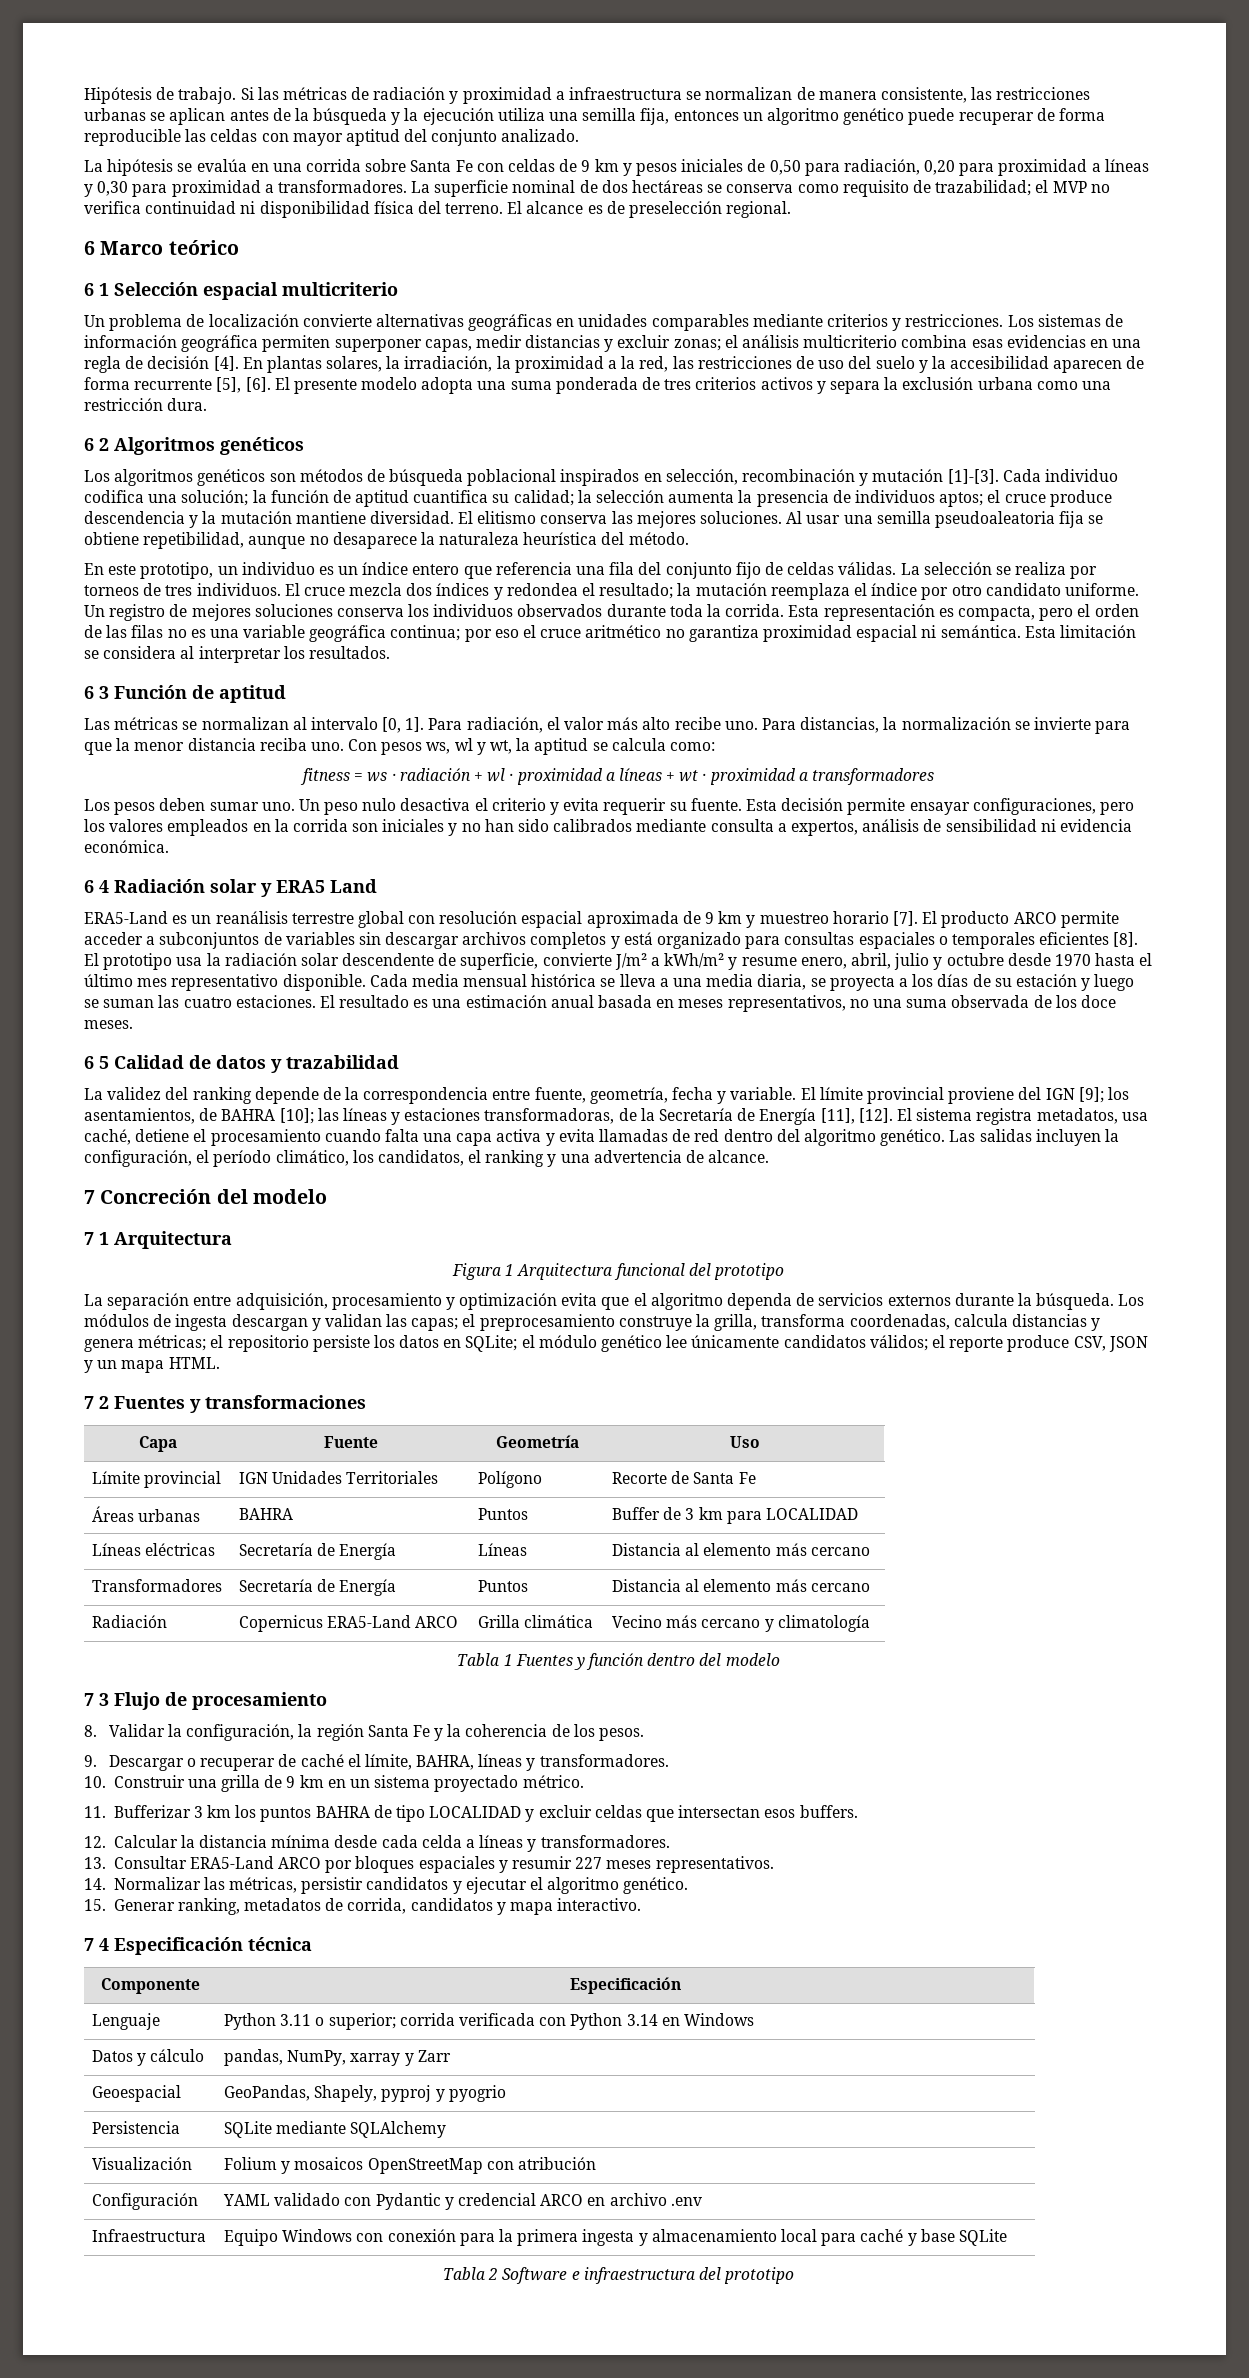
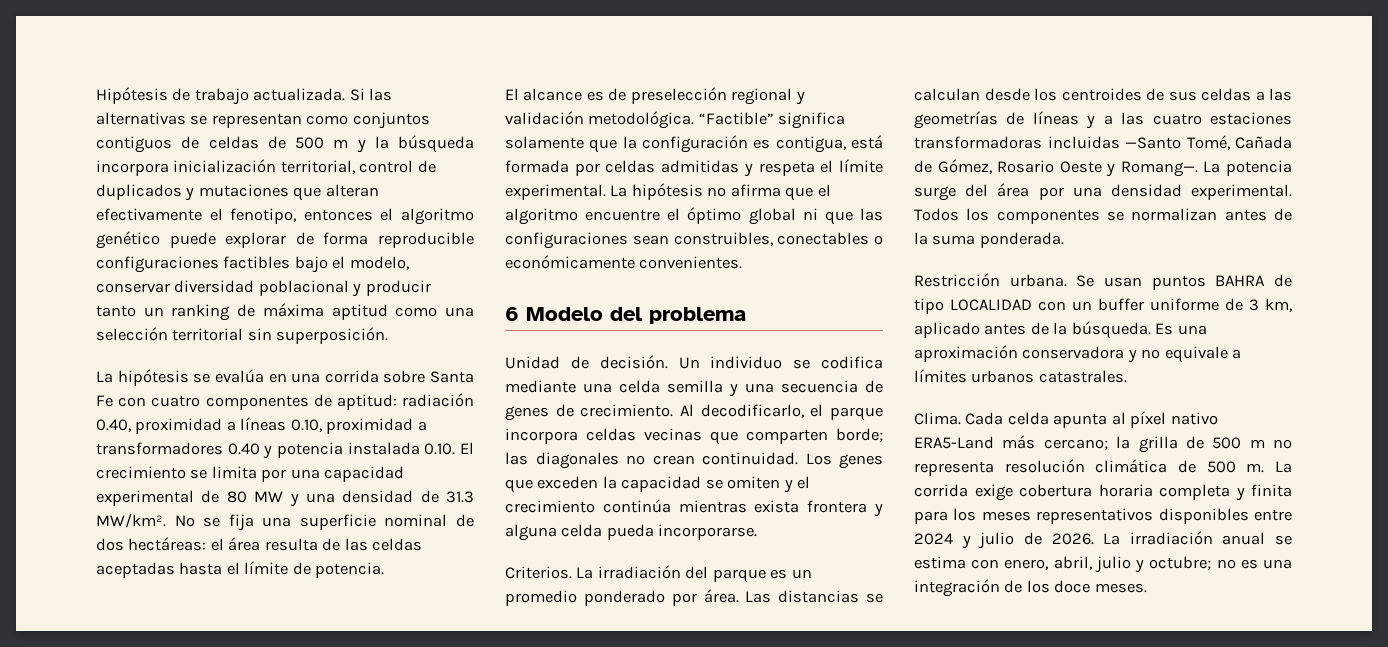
[178,87,1091,104] [84,108,763,125] trabajo. Si las métricas de radiación y proximidad a infraestructura se normalizan de manera consistente, las restricciones urbanas se aplican antes de la búsqueda y la ejecución utiliza una semilla fija, entonces un -> [194,88,393,105] [96,112,430,129] [96,135,474,153] [96,159,436,176] [96,184,379,201] [96,208,394,224] trabajo actualizada. Si las alternativas se representan como conjuntos contiguos de celdas de 500 m y la búsqueda incorpora inicialización territorial, control de duplicados y mutaciones que alteran efectivamente el fenotipo, entonces el
[958,112,1034,125] recuperar -> [225,232,287,248] explorar
[185,129,580,146] las celdas con mayor aptitud del conjunto analizado. -> [96,256,409,273] [96,280,431,297] [96,303,475,321] [96,327,389,344] configuraciones factibles bajo el modelo, conservar diversidad poblacional y producir tanto un ranking de máxima aptitud como una selección territorial sin superposición.
[508,159,1149,176] [84,180,1110,197] [84,201,504,218] celdas de 9 km y pesos iniciales de 0,50 para radiación, 0,20 para proximidad a líneas y 0,30 para proximidad a transformadores. La superficie nominal de dos hectáreas se conserva como requisito de trazabilidad; el MVP no verifica continuidad ni disponibilidad física del terreno. -> [151,393,474,410] [96,417,427,434] [96,442,474,459] [96,466,405,482] [96,490,474,507] [96,513,474,531] [96,537,423,551] [96,561,385,578] cuatro componentes de aptitud: radiación 0.40, proximidad a líneas 0.10, proximidad a transformadores 0.40 y potencia instalada 0.10. El crecimiento se limita por una capacidad experimental de 80 MW y una densidad de 31.3 MW/km². No se fija una superficie nominal de dos hectáreas: el área resulta de las celdas aceptadas hasta el límite de potencia. //
[726,201,792,218] [84,240,239,255] [84,282,398,300] [84,314,1123,331] [84,335,1142,352] [84,356,1145,373] [84,377,1111,394] [84,398,208,411] [84,437,304,455] [84,469,1118,486] [84,490,1112,507] [84,511,1104,528] [84,532,689,549] [84,562,1098,579] [84,583,1139,600] [84,604,1139,621] [84,625,1136,642] [84,646,390,663] [84,685,286,703] [84,717,1131,734] [84,738,715,755] [300,768,934,785] [84,798,1134,815] [84,819,1132,836] [84,840,169,853] [84,879,377,897] [84,911,1119,928] [84,932,1139,949] [84,953,1153,970] [84,974,1135,991] [84,995,1116,1012] [84,1020,133,1029] [84,1055,399,1073] [84,1087,1129,1104] [84,1108,1148,1125] [84,1129,1119,1146] [84,1150,770,1167] [84,1189,327,1204] [84,1231,232,1249] [452,1263,784,1280] [84,1293,1145,1310] [84,1314,1101,1331] [84,1335,1148,1352] [84,1357,220,1373] [84,1395,366,1413] [139,1436,177,1452] [324,1436,378,1448] [496,1435,579,1448] [729,1436,760,1448] [92,1471,222,1488] [239,1471,439,1484] [478,1471,543,1488] [612,1471,756,1484] [92,1506,201,1522] [239,1508,294,1520] [478,1508,529,1520] [612,1507,859,1524] [92,1543,216,1556] [239,1543,397,1560] [478,1543,528,1556] [612,1543,870,1556] [92,1579,223,1592] [239,1579,397,1596] [478,1580,529,1592] [612,1579,870,1592] [92,1615,168,1628] [239,1615,459,1632] [478,1615,594,1628] [612,1615,870,1632] [457,1653,780,1670] [84,1692,327,1710] [84,1724,644,1741] [84,1754,669,1771] [84,1775,584,1792] [84,1805,257,1818] regional. // 6 Marco teórico // 6 1 Selección espacial multicriterio // Un problema de localización convierte alternativas geográficas en unidades comparables mediante criterios y restricciones. Los sistemas de información geográfica permiten superponer capas, medir distancias y excluir zonas; el análisis multicriterio combina esas evidencias en una regla de decisión [4]. En plantas solares, la irradiación, la proximidad a la red, las restricciones de uso del suelo y la accesibilidad aparecen de forma recurrente [5], [6]. El presente modelo adopta una suma ponderada de tres criterios activos y separa la exclusión urbana como una restricción dura. // 6 2 Algoritmos genéticos // Los algoritmos genéticos son métodos de búsqueda poblacional inspirados en selección, recombinación y mutación [1]-[3]. Cada individuo codifica una solución; la función de aptitud cuantifica su calidad; la selección aumenta la presencia de individuos aptos; el cruce produce descendencia y la mutación mantiene diversidad. El elitismo conserva las mejores soluciones. Al usar una semilla pseudoaleatoria fija se obtiene repetibilidad, aunque no desaparece la naturaleza heurística del método. // En este prototipo, un individuo es un índice entero que referencia una fila del conjunto fijo de celdas válidas. La selección se realiza por torneos de tres individuos. El cruce mezcla dos índices y redondea el resultado; la mutación reemplaza el índice por otro candidato uniforme. Un registro de mejores soluciones conserva los individuos observados durante toda la corrida. Esta representación es compacta, pero el orden de las filas no es una variable geográfica continua; por eso el cruce aritmético no garantiza proximidad espacial ni semántica. Esta limitación se considera al interpretar los resultados. // 6 3 Función de aptitud // Las métricas se normalizan al intervalo [0, 1]. Para radiación, el valor más alto recibe uno. Para distancias, la normalización se invierte para que la menor distancia reciba uno. Con pesos ws, wl y wt, la aptitud se calcula como: // fitness = ws · radiación + wl · proximidad a líneas + wt · proximidad a transformadores // Los pesos deben sumar uno. Un peso nulo desactiva el criterio y evita requerir su fuente. Esta decisión permite ensayar configuraciones, pero los valores empleados en la corrida son iniciales y no han sido calibrados mediante consulta a expertos, análisis de sensibilidad ni evidencia económica. // 6 4 Radiación solar y ERA5 Land // ERA5-Land es un reanálisis terrestre global con resolución espacial aproximada de 9 km y muestreo horario [7]. El producto ARCO permite acceder a subconjuntos de variables sin descargar archivos completos y está organizado para consultas espaciales o temporales eficientes [8]. El prototipo usa la radiación solar descendente de superficie, convierte J/m² a kWh/m² y resume enero, abril, julio y octubre desde 1970 hasta el último mes representativo disponible. Cada media mensual histórica se lleva a una media diaria, se proyecta a los días de su estación y luego se suman las cuatro estaciones. El resultado es una estimación anual basada en meses representativos, no una suma observada de los doce meses. // 6 5 Calidad de datos y trazabilidad // La validez del ranking depende de la correspondencia entre fuente, geometría, fecha y variable. El límite provincial proviene del IGN [9]; los asentamientos, de BAHRA [10]; las líneas y estaciones transformadoras, de la Secretaría de Energía [11], [12]. El sistema registra metadatos, usa caché, detiene el procesamiento cuando falta una capa activa y evita llamadas de red dentro del algoritmo genético. Las salidas incluyen la configuración, el período climático, los candidatos, el ranking y una advertencia de alcance. // 7 Concreción del modelo // 7 1 Arquitectura // Figura 1 Arquitectura funcional del prototipo // La separación entre adquisición, procesamiento y optimización evita que el algoritmo dependa de servicios externos durante la búsqueda. Los módulos de ingesta descargan y validan las capas; el preprocesamiento construye la grilla, transforma coordenadas, calcula distancias y genera métricas; el repositorio persiste los datos en SQLite; el módulo genético lee únicamente candidatos válidos; el reporte produce CSV, JSON y un mapa HTML. // 7 2 Fuentes y transformaciones // Capa | Fuente | Geometría | Uso // Límite provincial | IGN Unidades Territoriales | Polígono | Recorte de Santa Fe // Áreas urbanas | BAHRA | Puntos | Buffer de 3 km para LOCALIDAD // Líneas eléctricas | Secretaría de Energía | Líneas | Distancia al elemento más cercano // Transformadores | Secretaría de Energía | Puntos | Distancia al elemento más cercano // Radiación | Copernicus ERA5-Land ARCO | Grilla climática | Vecino más cercano y climatología // Tabla 1 Fuentes y función dentro del modelo // 7 3 Flujo de procesamiento // 8. Validar la configuración, la región Santa Fe y la coherencia de los pesos. // 9. Descargar o recuperar de caché el límite, BAHRA, líneas y transformadores. // 10. Construir una grilla de 9 km en un sistema proyectado métrico. // 11. Bufferizar 3 km los -> [731,88,805,105] [505,111,846,129] [505,135,883,153] [505,159,883,177] [505,183,831,201] [505,207,883,225] [505,232,883,249] [505,255,743,269] [505,307,746,324] [505,355,883,369] [505,380,883,397] [505,404,883,421] [505,428,883,445] [505,452,883,469] [505,476,811,493] [505,499,883,517] [505,524,758,541] [505,565,812,583] [505,589,883,606] [914,88,1292,101] [914,111,1292,129] [914,135,1292,150] [914,159,1292,177] [914,183,1292,201] [914,208,1292,224] [914,232,1064,248] [914,273,1142,287] regional y validación metodológica. “Factible” significa solamente que la configuración es contigua, está formada por celdas admitidas y respeta el límite experimental. La hipótesis no afirma que el algoritmo encuentre el óptimo global ni que las configuraciones sean construibles, conectables o económicamente convenientes. // 6 Modelo del problema // Unidad de decisión. Un individuo se codifica mediante una celda semilla y una secuencia de genes de crecimiento. Al decodificarlo, el parque incorpora celdas vecinas que comparten borde; las diagonales no crean continuidad. Los genes que exceden la capacidad se omiten y el crecimiento continúa mientras exista frontera y alguna celda pueda incorporarse. // Criterios. La irradiación del parque es un promedio ponderado por área. Las distancias se calculan desde los centroides de sus celdas a las geometrías de líneas y a las cuatro estaciones transformadoras incluidas —Santo Tomé, Cañada de Gómez, Rosario Oeste y Romang—. La potencia surge del área por una densidad experimental. Todos los componentes se normalizan antes de la suma ponderada. // Restricción urbana. Se usan
[525,1805,858,1822] [84,1835,670,1852] [84,1856,774,1873] [84,1877,689,1894] [84,1898,642,1915] [84,1937,312,1955] [101,1978,200,1994] [570,1977,681,1994] [92,2013,161,2030] [224,2013,754,2030] [92,2049,205,2066] [224,2049,451,2066] [92,2085,182,2102] [224,2085,506,2102] [92,2121,181,2134] [224,2121,447,2138] [92,2157,193,2170] [224,2157,597,2174] [92,2193,199,2210] [223,2193,702,2210] [92,2229,207,2242] [224,2229,1007,2246] [442,2267,795,2284] y excluir celdas que intersectan esos buffers. // 12. Calcular la distancia mínima desde cada celda a líneas y transformadores. // 13. Consultar ERA5-Land ARCO por bloques espaciales y resumir 227 meses representativos. // 14. Normalizar las métricas, persistir candidatos y ejecutar el algoritmo genético. // 15. Generar ranking, metadatos de corrida, candidatos y mapa interactivo. // 7 4 Especificación técnica // Componente | Especificación // Lenguaje | Python 3.11 o superior; corrida verificada con Python 3.14 en Windows // Datos y cálculo | pandas, NumPy, xarray y Zarr // Geoespacial | GeoPandas, Shapely, pyproj y pyogrio // Persistencia | SQLite mediante SQLAlchemy // Visualización | Folium y mosaicos OpenStreetMap con atribución // Configuración | YAML validado con Pydantic y credencial ARCO en archivo .env // Infraestructura | Equipo Windows con conexión para la primera ingesta y almacenamiento local para caché y base SQLite // Tabla 2 Software e infraestructura del prototipo -> [1038,298,1292,312] [914,321,1207,339] [914,345,1242,363] [914,369,1127,383] [914,411,1218,428] [914,435,1292,453] [914,459,1292,476] [914,484,1292,501] [914,508,1292,524] [914,531,1292,549] [914,556,1292,573] [914,579,1147,597] con un buffer uniforme de 3 km, aplicado antes de la búsqueda. Es una aproximación conservadora y no equivale a límites urbanos catastrales. // Clima. Cada celda apunta al píxel nativo ERA5-Land más cercano; la grilla de 500 m no representa resolución climática de 500 m. La corrida exige cobertura horaria completa y finita para los meses representativos disponibles entre 2024 y julio de 2026. La irradiación anual se estima con enero, abril, julio y octubre; no es una integración de los doce meses.

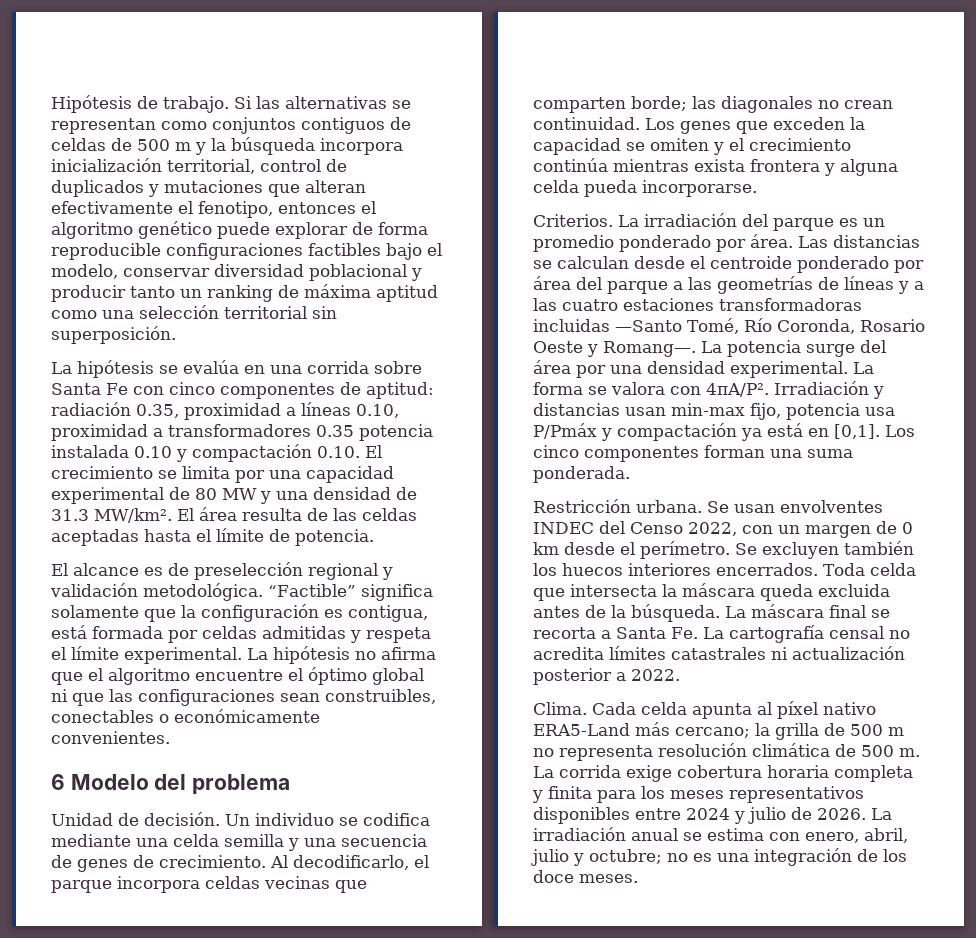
[194,88,346,105] trabajo actualizada. -> [163,96,229,113] trabajo.
[151,395,201,407] cuatro -> [168,382,215,395] cinco
[96,419,131,432] 0.40, -> [136,404,179,418] 0.35,
[227,442,420,459] 0.40 y potencia instalada -> [316,424,433,441] [51,444,312,462] 0.35 potencia instalada 0.10 y compactación
[174,514,474,531] [96,537,224,551] No se fija una superficie nominal de dos hectáreas: el -> [177,508,194,521] El
[1034,88,1251,101] los centroides de sus celdas -> [690,256,924,273] [533,276,668,294] el centroide ponderado por área del parque
[1235,136,1292,149] [914,159,992,174] Cañada de Gómez, -> [743,318,855,334] Río Coronda,
[914,208,1292,224] [914,232,928,245] Todos los componentes se normalizan antes de la -> [853,362,874,374] [533,381,884,399] [533,403,895,420] [533,423,915,441] [533,445,802,462] La forma se valora con 4πA/P². Irradiación y distancias usan min-max fijo, potencia usa P/Pmáx y compactación ya está en [0,1]. Los cinco componentes forman una
[1151,274,1292,290] [914,298,1292,314] [914,321,1207,339] [914,345,1242,363] [914,369,1127,383] puntos BAHRA de tipo LOCALIDAD con un buffer uniforme de 3 km, aplicado antes de la búsqueda. Es una aproximación conservadora y no equivale a límites urbanos catastrales. -> [780,500,883,513] [533,521,913,538] [533,541,914,559] [533,563,916,576] [533,583,890,601] [533,604,890,622] [533,625,910,643] [533,646,905,660] [533,668,680,685] envolventes INDEC del Censo 2022, con un margen de 0 km desde el perímetro. Se excluyen también los huecos interiores encerrados. Toda celda que intersecta la máscara queda excluida antes de la búsqueda. La máscara final se recorta a Santa Fe. La cartografía censal no acredita límites catastrales ni actualización posterior a 2022.

